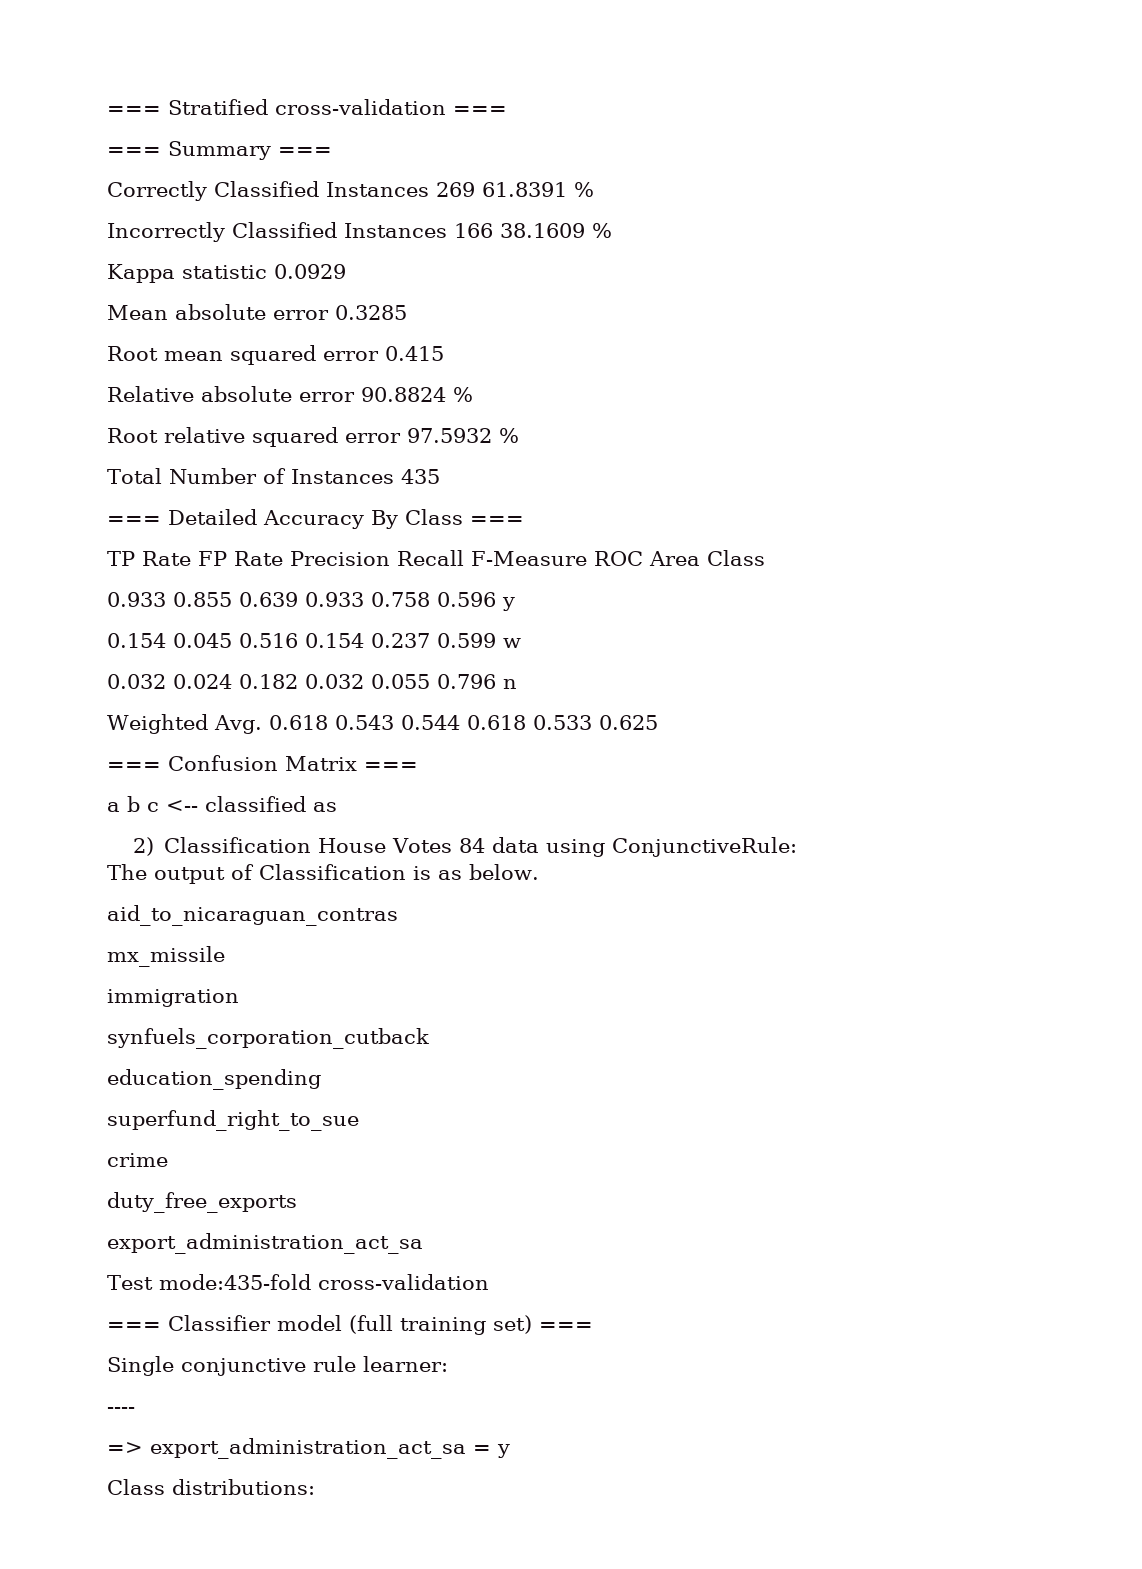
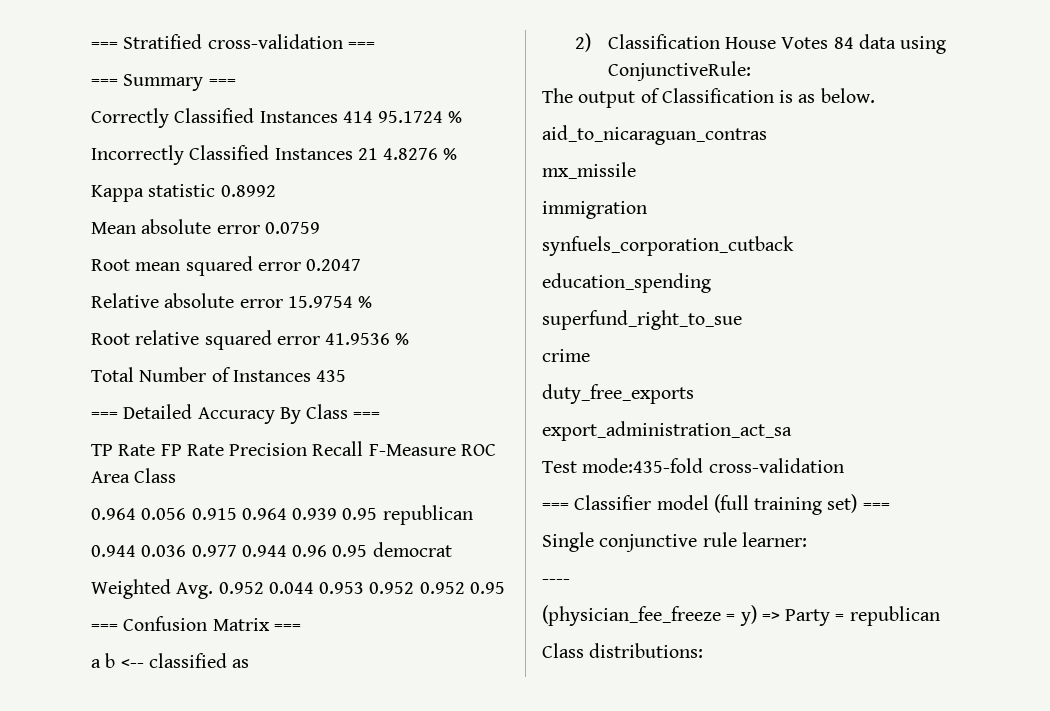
[436,182,567,197] 269 61.8391 -> [342,111,444,123] 414 95.1724
[454,223,585,238] 166 38.1609 -> [357,148,439,160] 21 4.8276
[274,264,346,279] 0.0929 -> [220,185,276,197] 0.8992
[335,305,407,320] 0.3285 -> [264,222,320,234] 0.0759
[385,346,444,361] 0.415 -> [306,259,362,271] 0.2047
[361,387,446,402] 90.8824 -> [287,296,353,308] 15.9754
[407,428,492,443] 97.5932 -> [325,333,391,345] 41.9536
[107,592,515,611] [107,633,521,648] [107,674,517,689] [107,714,658,734] 0.933 0.855 0.639 0.933 0.758 0.596 y // 0.154 0.045 0.516 0.154 0.237 0.599 w // 0.032 0.024 0.182 0.032 0.055 0.796 n // Weighted Avg. 0.618 0.543 0.544 0.618 0.533 0.625 -> [91,505,473,525] [91,542,452,557] [91,579,505,599] 0.964 0.056 0.915 0.964 0.939 0.95 republican // 0.944 0.036 0.977 0.944 0.96 0.95 democrat // Weighted Avg. 0.952 0.044 0.953 0.952 0.952 0.95
[147,802,159,812] c -> (116, 660) none
[107,1438,510,1459] => export_administration_act_sa = y -> [542,605,940,626] (physician_fee_freeze = y) => Party = republican

